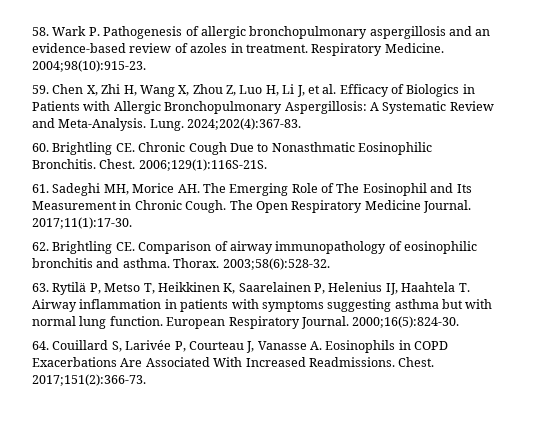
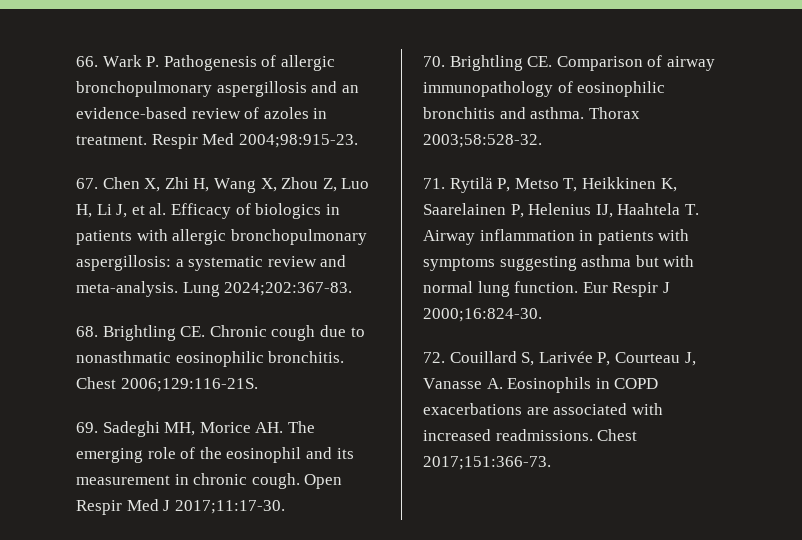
[32,27,49,36] 58. -> [76,56,98,67] 66.
[311,43,444,56] [32,60,146,72] [32,85,49,94] Respiratory Medicine. 2004;98(10):915-23. // 59. -> [151,133,358,149] [76,178,98,189] Respir Med 2004;98:915-23. // 67.
[406,84,475,97] [32,101,494,114] [32,118,302,131] [32,142,432,155] [32,159,267,171] [32,184,49,193] Biologics in Patients with Allergic Bronchopulmonary Aspergillosis: A Systematic Review and Meta-Analysis. Lung. 2024;202(4):367-83. // 60. Brightling CE. Chronic Cough Due to Nonasthmatic Eosinophilic Bronchitis. Chest. 2006;129(1):116S-21S. // 61. -> [255,203,340,219] [76,229,367,245] [76,255,347,271] [76,281,353,297] [76,325,365,341] [76,351,345,367] [76,377,258,392] [76,422,98,433] biologics in patients with allergic bronchopulmonary aspergillosis: a systematic review and meta-analysis. Lung 2024;202:367-83. // 68. Brightling CE. Chronic cough due to nonasthmatic eosinophilic bronchitis. Chest 2006;129:116-21S. // 69.
[229,183,472,196] [32,200,471,213] [32,217,132,229] [32,242,49,251] Emerging Role of The Eosinophil and Its Measurement in Chronic Cough. The Open Respiratory Medicine Journal. 2017;11(1):17-30. // 62. -> [76,447,354,463] [76,473,343,489] [76,499,285,515] [423,56,445,67] emerging role of the eosinophil and its measurement in chronic cough. Open Respir Med J 2017;11:17-30. // 70.
[173,258,330,270] [32,283,49,292] Thorax. 2003;58(6):528-32. // 63. -> [588,107,640,119] [423,134,542,148] [423,178,445,189] Thorax 2003;58:528-32. // 71.
[166,316,460,329] [32,341,49,350] European Respiratory Journal. 2000;16(5):824-30. // 64. -> [582,282,670,297] [423,308,542,322] [423,352,445,363] Eur Respir J 2000;16:824-30. // 72.
[32,357,435,367] [32,374,146,386] Exacerbations Are Associated With Increased Readmissions. Chest. 2017;151(2):366-73. -> [423,403,663,415] [423,429,638,441] [423,456,551,470] exacerbations are associated with increased readmissions. Chest 2017;151:366-73.

